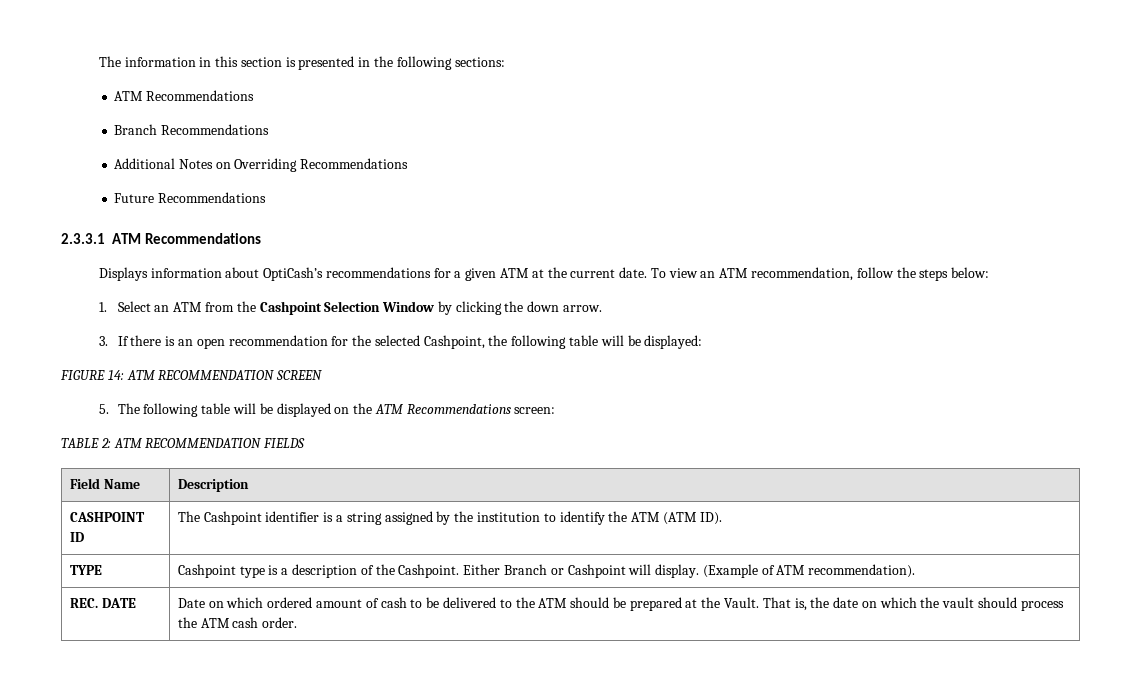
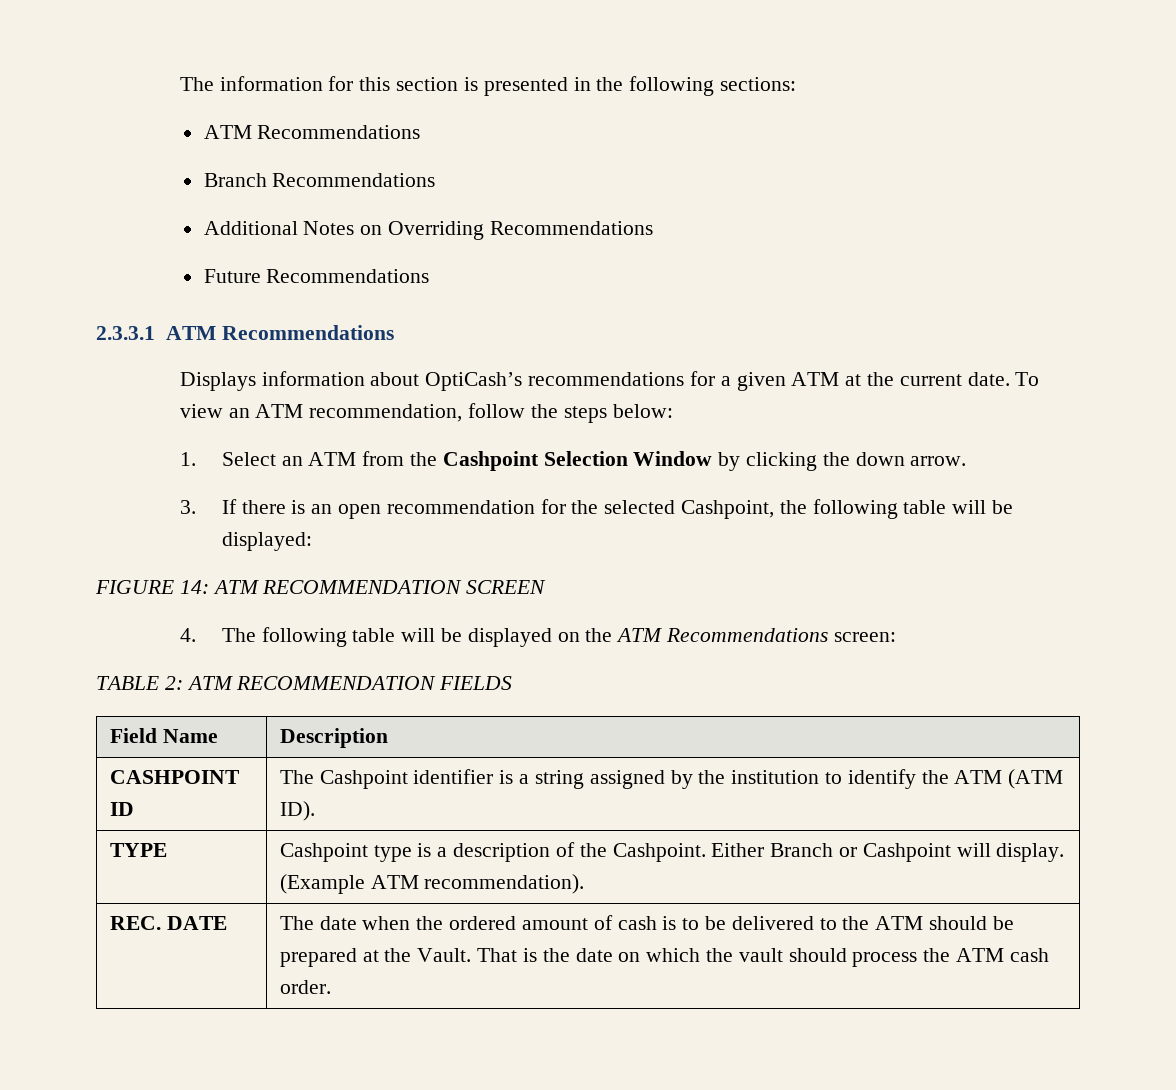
[199,57,212,67] in -> [328,76,354,91] for
[98,404,109,414] 5. -> [179,628,196,642] 4.
[761,565,775,575] of -> (365, 884) none
[177,597,264,608] Date on which -> [279,916,444,930] The date when the
(407, 602) none -> [662,916,677,930] is
[794,598,807,611] is, -> [522,948,537,962] is

